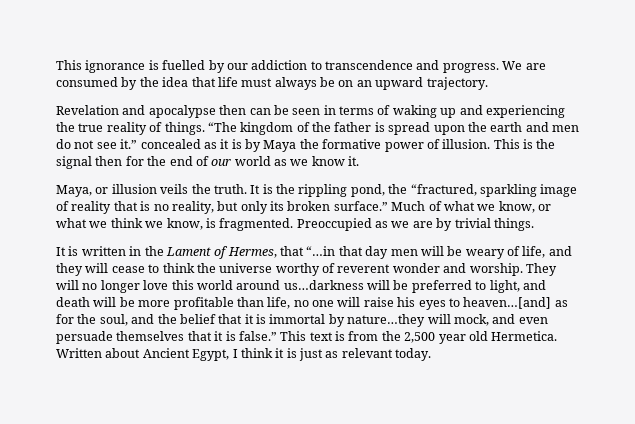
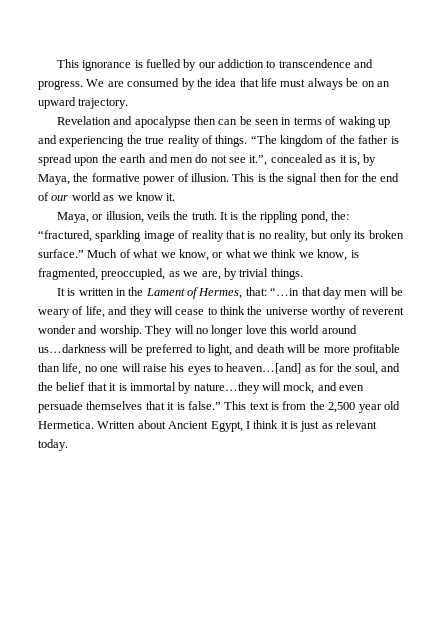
[120,139,138,149] it.” -> [249,155,268,166] it.”,
[231,139,297,152] is by Maya -> [348,154,377,166] [38,174,70,185] is, by Maya,
[111,184,157,194] illusion -> [105,211,144,223] illusion,
[388,184,408,194] the -> [330,211,349,220] the:
[219,218,433,231] fragmented. Preoccupied as we are -> [38,268,221,280] fragmented, preoccupied, as we are,
[280,246,304,256] that -> [245,287,267,296] that:

